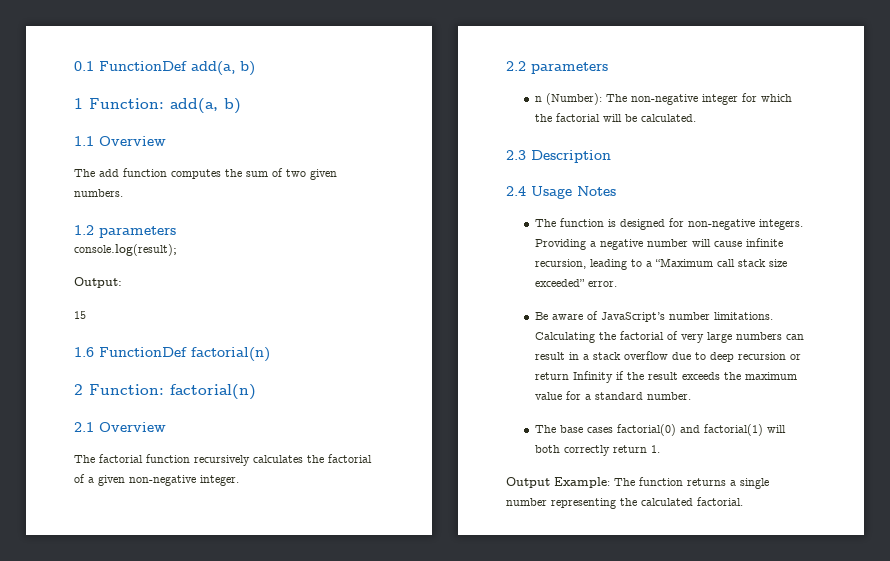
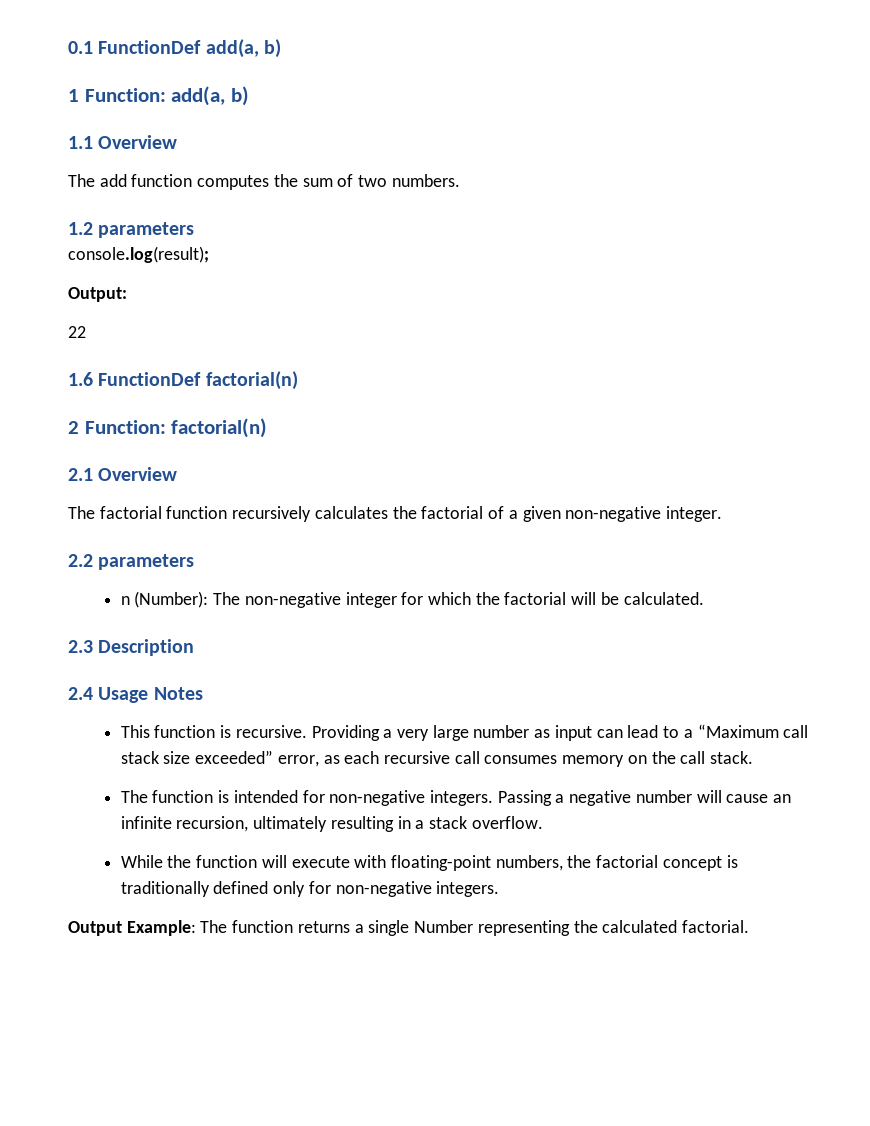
[310,169,337,180] given -> (388, 181) none
[74,311,86,319] 15 -> [68,326,86,338] 22
[534,218,803,230] [534,238,783,250] [534,259,627,270] The function is designed for non-negative integers. Providing a negative number will cause infinite recursion, leading -> [120,725,659,741] This function is recursive. Providing a very large number as input can lead
[587,281,617,287] [534,311,773,322] [534,331,804,343] [534,351,801,362] [534,371,797,383] [534,391,691,400] [534,424,786,436] [534,445,660,456] error. // Be aware of JavaScript’s number limitations. Calculating the factorial of very large numbers can result in a stack overflow due to deep recursion or return Infinity if the result exceeds the maximum value for a standard number. // The base cases factorial(0) and factorial(1) will both correctly return 1. -> [277,751,754,767] [120,790,792,806] [120,816,543,832] [120,855,738,871] [120,881,500,897] error, as each recursive call consumes memory on the call stack. // The function is intended for non-negative integers. Passing a negative number will cause an infinite recursion, ultimately resulting in a stack overflow. // While the function will execute with floating-point numbers, the factorial concept is traditionally defined only for non-negative integers.
[506,498,547,506] number -> [414,920,474,933] Number

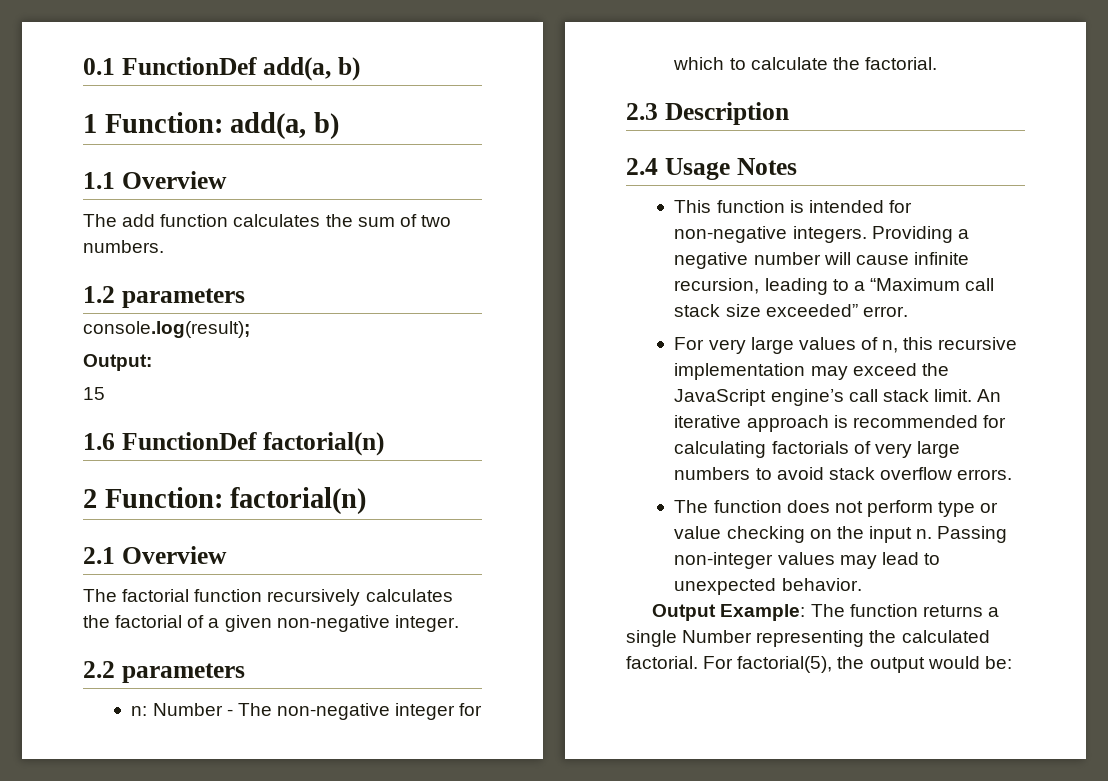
[197,175,270,190] computes -> [233,214,321,227] calculates
[68,326,86,338] 22 -> [83,387,105,400] 15
[120,591,209,608] n (Number): -> [131,703,233,716] n: Number -
[475,592,704,605] the factorial will be calculated. -> [729,57,937,70] to calculate the factorial.
[235,725,659,741] recursive. Providing a very large number as input can lead -> [808,200,912,213] [674,226,969,243] [674,252,969,269] [674,278,828,295] intended for non-negative integers. Providing a negative number will cause infinite recursion, leading
[277,751,754,767] [120,790,792,806] [120,816,543,832] [120,855,738,871] [120,881,500,897] error, as each recursive call consumes memory on the call stack. // The function is intended for non-negative integers. Passing a negative number will cause an infinite recursion, ultimately resulting in a stack overflow. // While the function will execute with floating-point numbers, the factorial concept is traditionally defined only for non-negative integers. -> [862,306,908,317] [674,337,1018,354] [674,363,949,380] [674,389,1002,406] [674,415,1006,432] [674,441,960,458] [674,467,1013,480] [674,500,999,517] [674,526,1008,543] [674,552,940,569] [674,578,862,595] error. // For very large values of n, this recursive implementation may exceed the JavaScript engine’s call stack limit. An iterative approach is recommended for calculating factorials of very large numbers to avoid stack overflow errors. // The function does not perform type or value checking on the input n. Passing non-integer values may lead to unexpected behavior.
(749, 926) none -> [703,656,1012,673] For factorial(5), the output would be:

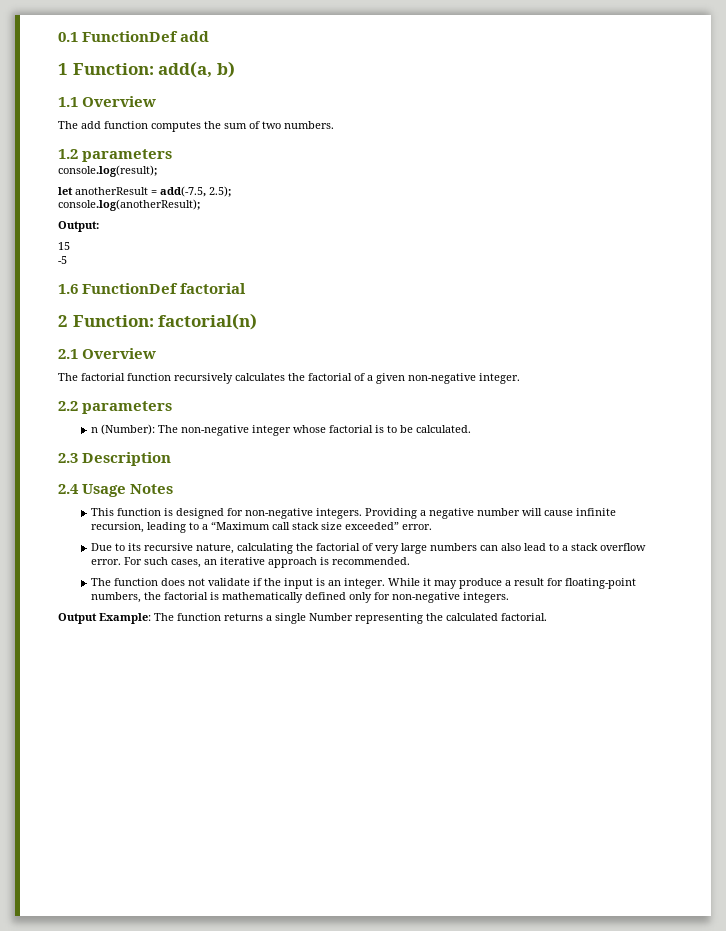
[262,57,360,81] add(a, b) -> [180,31,210,42] add
[233,214,321,227] calculates -> [151,121,201,132] computes
(250, 329) none -> [58,186,231,197] [58,199,200,211] // let anotherResult = add(-7.5, 2.5); // console.log(anotherResult);
(105, 393) none -> [58,256,67,264] // -5
[262,432,384,456] factorial(n) -> [180,283,247,294] factorial
[131,703,483,720] [673,57,937,70] n: Number - The non-negative integer for which to calculate the factorial. -> [91,424,472,436] n (Number): The non-negative integer whose factorial is to be calculated.
[808,200,884,213] intended -> [176,508,225,519] designed
[674,337,1018,354] [674,363,949,380] [674,389,1002,406] [674,415,1006,432] [674,441,960,458] [674,467,1013,480] [674,500,999,517] [674,526,1008,543] [674,552,940,569] [674,578,862,595] For very large values of n, this recursive implementation may exceed the JavaScript engine’s call stack limit. An iterative approach is recommended for calculating factorials of very large numbers to avoid stack overflow errors. // The function does not perform type or value checking on the input n. Passing non-integer values may lead to unexpected behavior. -> [91,543,647,554] [91,557,411,568] [91,578,637,589] [91,592,510,603] Due to its recursive nature, calculating the factorial of very large numbers can also lead to a stack overflow error. For such cases, an iterative approach is recommended. // The function does not validate if the input is an integer. While it may produce a result for floating-point numbers, the factorial is mathematically defined only for non-negative integers.
[703,656,1012,673] For factorial(5), the output would be: -> (547, 617) none

